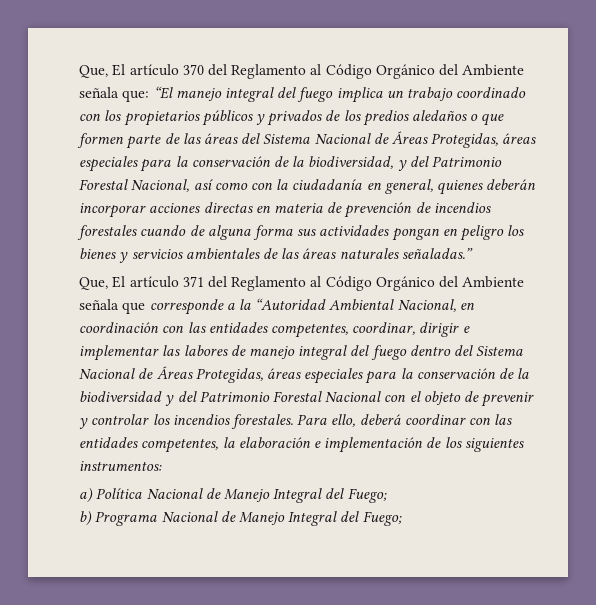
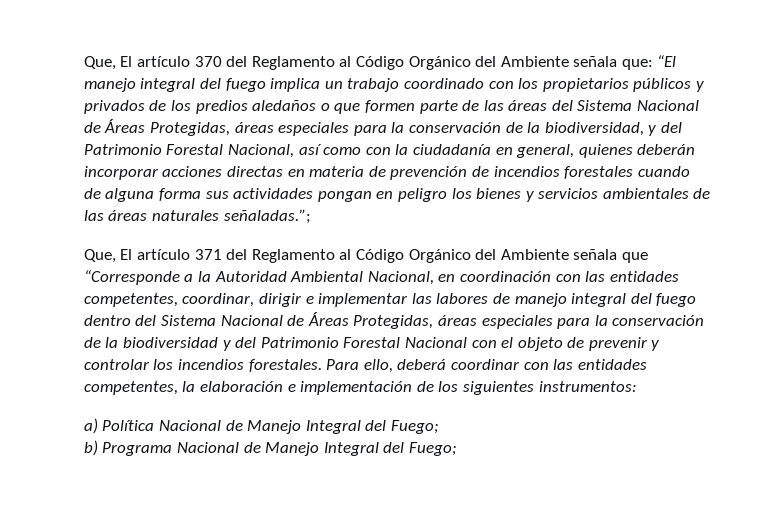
[401,248,473,259] señaladas.” -> [223,209,311,224] señaladas.”;
[149,299,224,315] corresponde -> [83,270,180,285] “Corresponde
[255,298,327,310] “Autoridad -> [214,271,287,282] Autoridad

